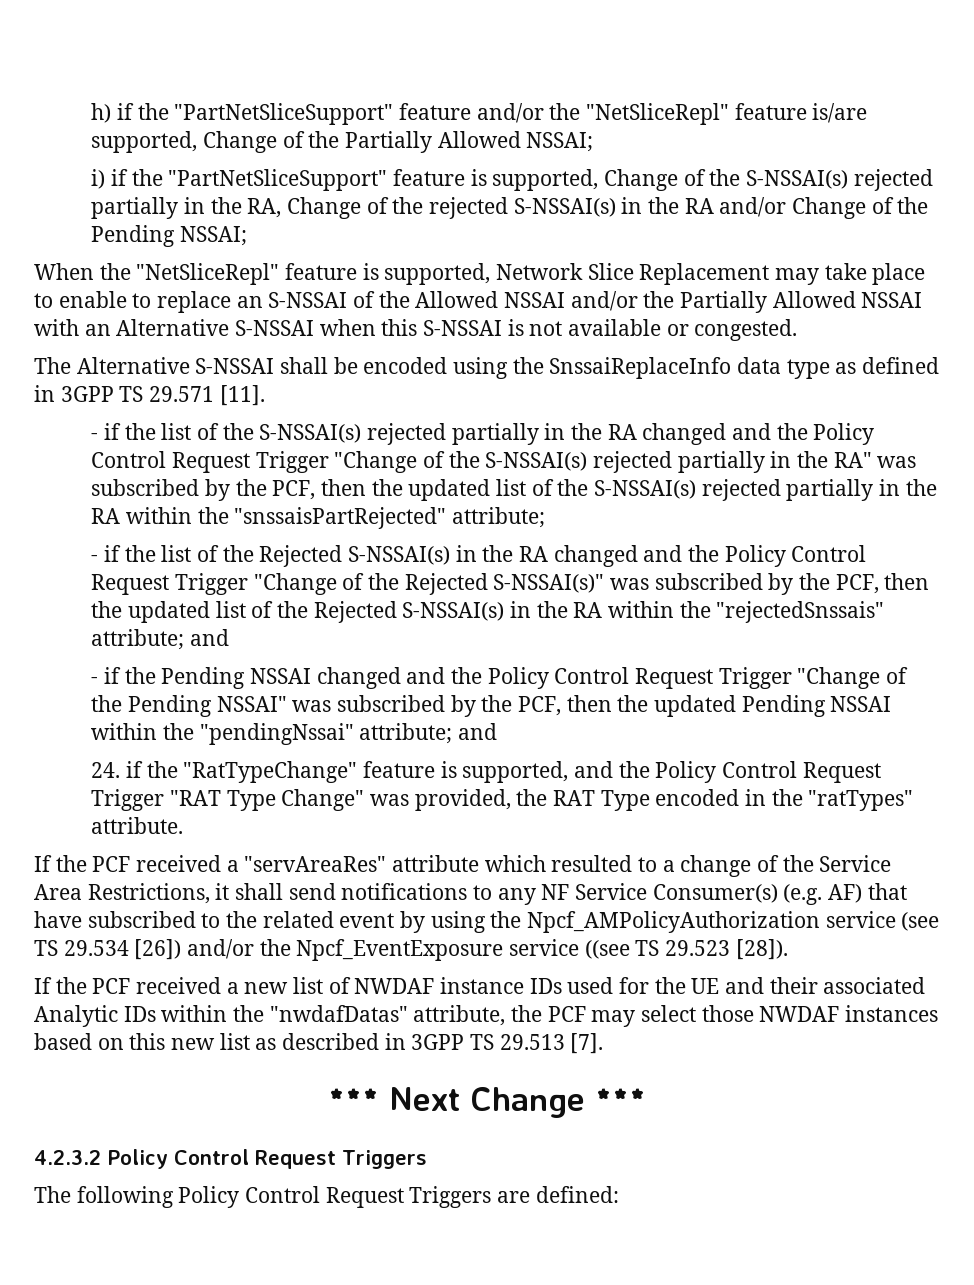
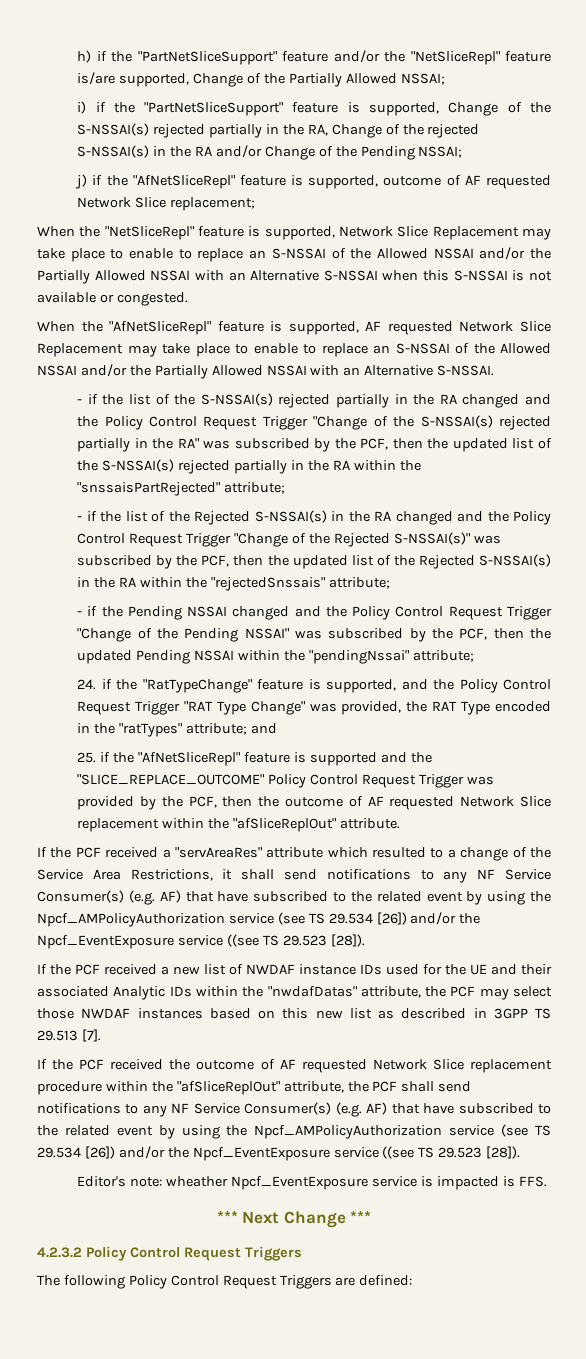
(248, 236) none -> [75,174,551,189] [77,197,256,211] // j) if the "AfNetSliceRepl" feature is supported, outcome of AF requested Network Slice replacement;
[34,357,940,379] [34,385,265,406] The Alternative S-NSSAI shall be encoded using the SnssaiReplaceInfo data type as defined in 3GPP TS 29.571 [11]. -> [37,321,551,335] [37,343,551,357] [37,364,495,379] When the "AfNetSliceRepl" feature is supported, AF requested Network Slice Replacement may take place to enable to replace an S-NSSAI of the Allowed NSSAI and/or the Partially Allowed NSSAI with an Alternative S-NSSAI.
[190,629,230,646] and -> (390, 583) none
[458,723,498,740] and -> (474, 656) none
(914, 800) none -> [185,723,277,735] [77,752,432,766] [77,774,494,788] [77,796,551,810] [77,818,336,832] attribute; and // 25. if the "AfNetSliceRepl" feature is supported and the "SLICE_REPLACE_OUTCOME" Policy Control Request Trigger was provided by the PCF, then the outcome of AF requested Network Slice replacement within the "afSliceReplOut"
(604, 1043) none -> [37,1059,552,1073] [37,1081,472,1095] [37,1102,551,1117] [37,1124,551,1139] [37,1146,521,1161] [77,1176,547,1190] // If the PCF received the outcome of AF requested Network Slice replacement procedure within the "afSliceReplOut" attribute, the PCF shall send notifications to any NF Service Consumer(s) (e.g. AF) that have subscribed to the related event by using the Npcf_AMPolicyAuthorization service (see TS 29.534 [26]) and/or the Npcf_EventExposure service ((see TS 29.523 [28]). // Editor's note: wheather Npcf_EventExposure service is impacted is FFS.

